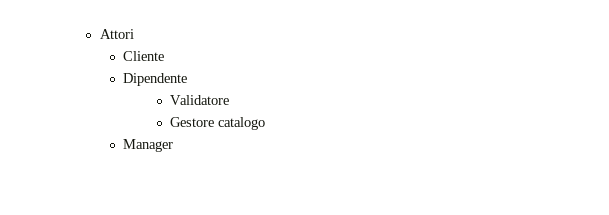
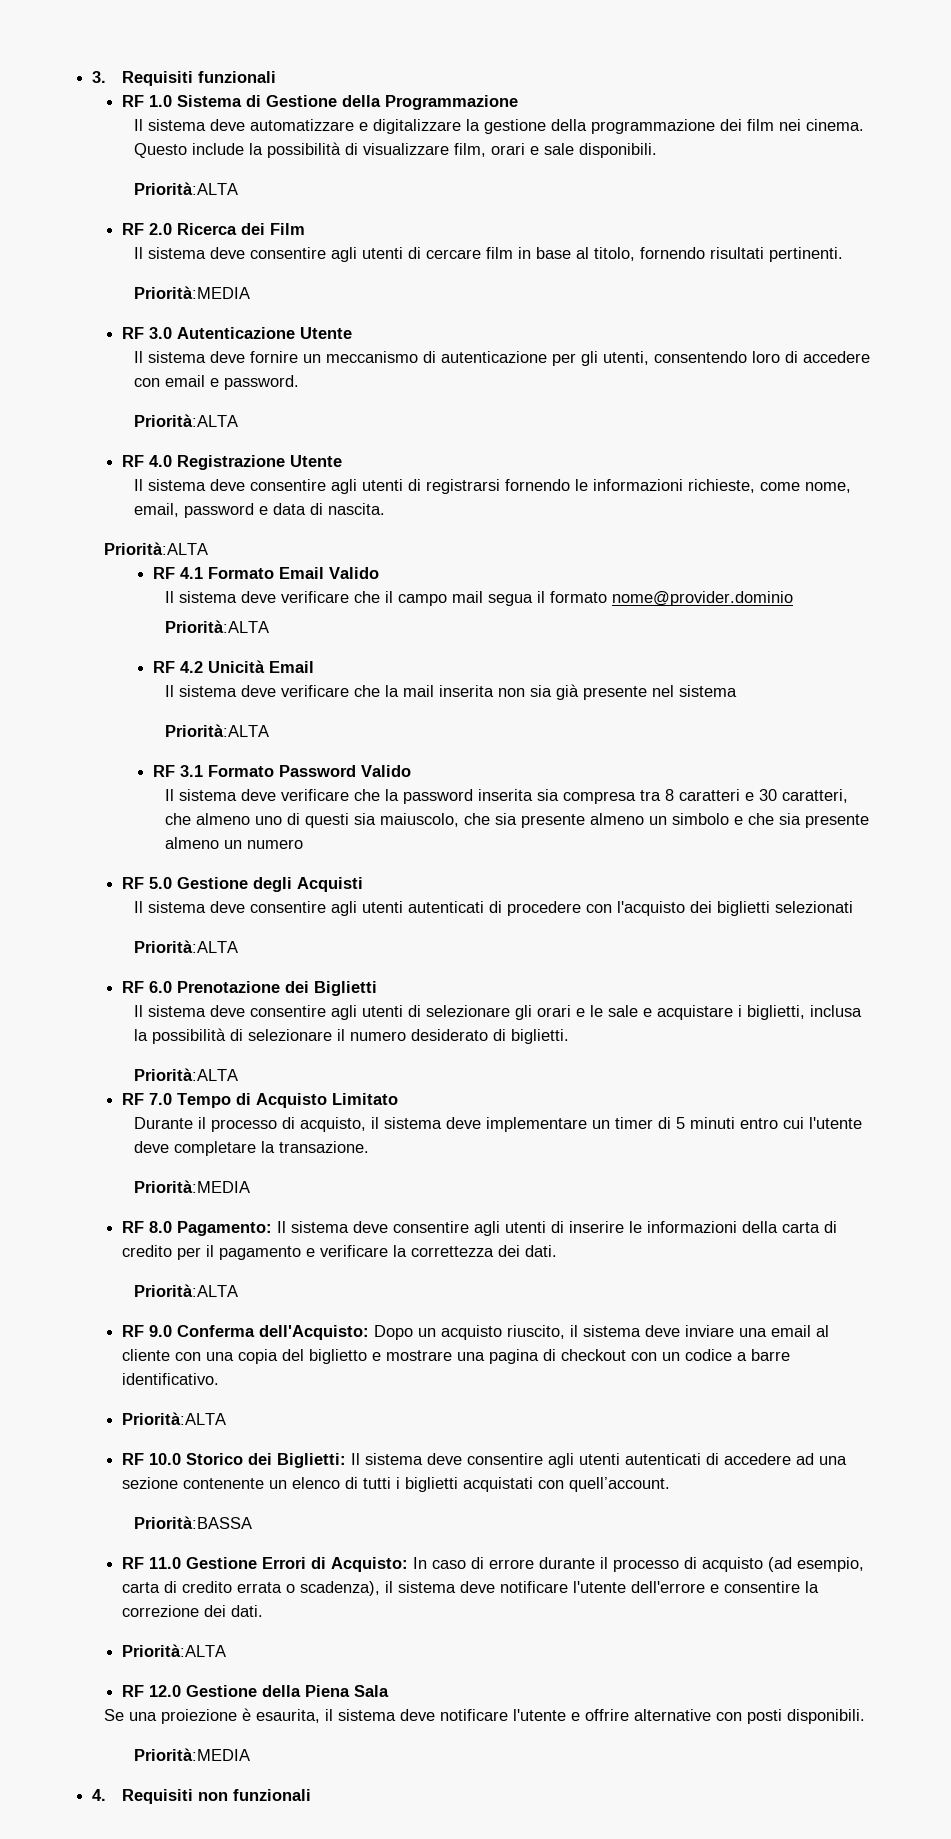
[99,29,134,39] [123,51,165,61] [123,73,188,86] [170,95,230,105] [170,117,266,130] [123,139,174,152] Attori // Cliente // Dipendente // Validatore // Gestore catalogo // Manager -> [92,71,277,86] [122,95,519,110] [134,119,865,134] [134,142,658,158] [134,182,239,195] [122,223,306,235] [134,247,844,262] [134,286,251,299] [122,327,353,339] [134,351,871,366] [134,375,300,390] [134,414,239,427] [122,455,343,470] [134,479,852,494] [134,503,386,518] [104,542,209,555] [152,567,379,579] [164,591,793,606] [164,620,269,633] [152,660,314,673] [164,684,737,700] [164,724,269,737] [152,765,411,777] [164,789,848,804] [164,813,869,828] [164,837,303,849] [122,877,364,892] [134,901,854,916] [134,940,239,953] [122,981,378,996] [134,1005,863,1020] [134,1028,570,1044] [134,1068,239,1081] [122,1093,399,1108] [134,1117,863,1132] [134,1141,370,1156] [134,1180,251,1193] [122,1221,838,1236] [122,1245,558,1260] [134,1284,239,1297] [122,1325,830,1340] [122,1349,791,1364] [122,1373,220,1385] [122,1412,227,1425] [122,1453,848,1468] [122,1477,671,1492] [134,1516,253,1529] [122,1557,865,1572] [122,1581,820,1596] [122,1605,264,1617] [122,1644,227,1657] [122,1685,390,1697] [104,1708,866,1724] [134,1748,251,1761] [92,1789,312,1804] 3. Requisiti funzionali // RF 1.0 Sistema di Gestione della Programmazione // Il sistema deve automatizzare e digitalizzare la gestione della programmazione dei film nei cinema. Questo include la possibilità di visualizzare film, orari e sale disponibili. // Priorità:ALTA // RF 2.0 Ricerca dei Film // Il sistema deve consentire agli utenti di cercare film in base al titolo, fornendo risultati pertinenti. // Priorità:MEDIA // RF 3.0 Autenticazione Utente // Il sistema deve fornire un meccanismo di autenticazione per gli utenti, consentendo loro di accedere con email e password. // Priorità:ALTA // RF 4.0 Registrazione Utente // Il sistema deve consentire agli utenti di registrarsi fornendo le informazioni richieste, come nome, email, password e data di nascita. // Priorità:ALTA // RF 4.1 Formato Email Valido // Il sistema deve verificare che il campo mail segua il formato nome@provider.dominio // Priorità:ALTA // RF 4.2 Unicità Email // Il sistema deve verificare che la mail inserita non sia già presente nel sistema // Priorità:ALTA // RF 3.1 Formato Password Valido // Il sistema deve verificare che la password inserita sia compresa tra 8 caratteri e 30 caratteri, che almeno uno di questi sia maiuscolo, che sia presente almeno un simbolo e che sia presente almeno un numero // RF 5.0 Gestione degli Acquisti // Il sistema deve consentire agli utenti autenticati di procedere con l'acquisto dei biglietti selezionati // Priorità:ALTA // RF 6.0 Prenotazione dei Biglietti // Il sistema deve consentire agli utenti di selezionare gli orari e le sale e acquistare i biglietti, inclusa la possibilità di selezionare il numero desiderato di biglietti. // Priorità:ALTA // RF 7.0 Tempo di Acquisto Limitato // Durante il processo di acquisto, il sistema deve implementare un timer di 5 minuti entro cui l'utente deve completare la transazione. // Priorità:MEDIA // RF 8.0 Pagamento: Il sistema deve consentire agli utenti di inserire le informazioni della carta di credito per il pagamento e verificare la correttezza dei dati. // Priorità:ALTA // RF 9.0 Conferma dell'Acquisto: Dopo un acquisto riuscito, il sistema deve inviare una email al cliente con una copia del biglietto e mostrare una pagina di checkout con un codice a barre identificativo. // Priorità:ALTA // RF 10.0 Storico dei Biglietti: Il sistema deve consentire agli utenti autenticati di accedere ad una sezione contenente un elenco di tutti i biglietti acquistati con quell’account. // Priorità:BASSA // RF 11.0 Gestione Errori di Acquisto: In caso di errore durante il processo di acquisto (ad esempio, carta di credito errata o scadenza), il sistema deve notificare l'utente dell'errore e consentire la correzione dei dati. // Priorità:ALTA // RF 12.0 Gestione della Piena Sala // Se una proiezione è esaurita, il sistema deve notificare l'utente e offrire alternative con posti disponibili. // Priorità:MEDIA // 4. Requisiti non funzionali

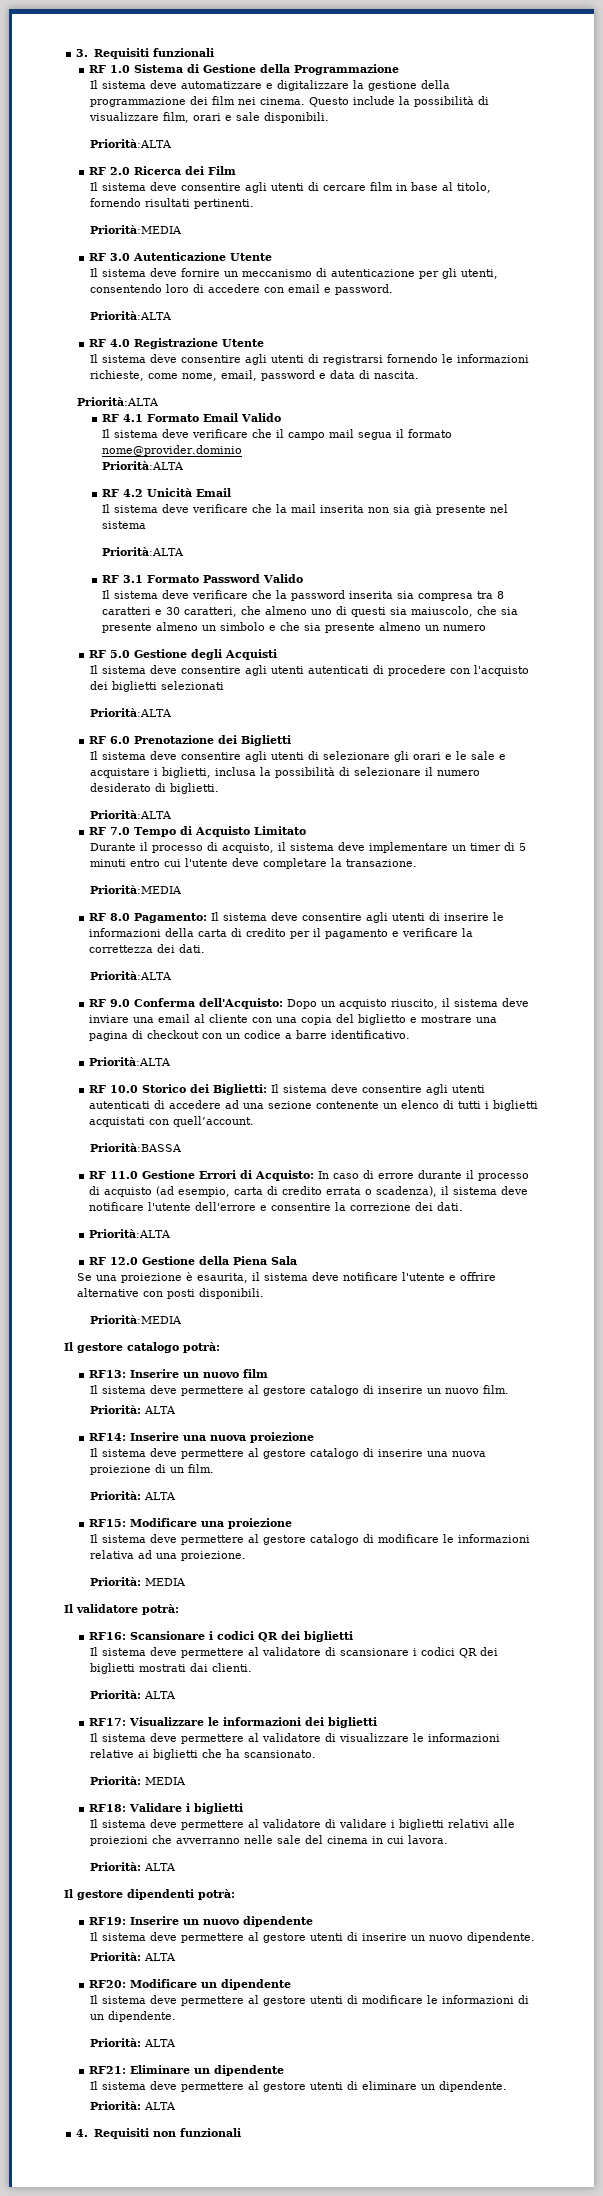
(251, 1754) none -> [64,1342,220,1353] [88,1369,268,1378] [89,1385,509,1396] [89,1405,176,1414] [88,1432,314,1443] [89,1448,486,1459] [89,1464,214,1475] [89,1491,176,1500] [88,1518,292,1529] [89,1534,530,1545] [89,1550,246,1561] [89,1577,186,1586] [64,1604,179,1615] [88,1631,353,1642] [89,1647,498,1658] [89,1663,252,1674] [89,1690,176,1699] [88,1717,377,1728] [89,1733,500,1744] [89,1749,316,1760] [89,1776,186,1785] [88,1803,243,1814] [89,1819,515,1830] [89,1835,448,1846] [89,1862,176,1871] [64,1889,235,1900] [88,1916,313,1927] [89,1932,535,1943] [89,1952,176,1961] [88,1979,291,1990] [89,1995,529,2006] [89,2011,176,2022] [89,2038,176,2047] [88,2065,284,2076] [89,2081,507,2092] [89,2101,176,2110] // Il gestore catalogo potrà: // RF13: Inserire un nuovo film // Il sistema deve permettere al gestore catalogo di inserire un nuovo film. // Priorità: ALTA // RF14: Inserire una nuova proiezione // Il sistema deve permettere al gestore catalogo di inserire una nuova proiezione di un film. // Priorità: ALTA // RF15: Modificare una proiezione // Il sistema deve permettere al gestore catalogo di modificare le informazioni relativa ad una proiezione. // Priorità: MEDIA // Il validatore potrà: // RF16: Scansionare i codici QR dei biglietti // Il sistema deve permettere al validatore di scansionare i codici QR dei biglietti mostrati dai clienti. // Priorità: ALTA // RF17: Visualizzare le informazioni dei biglietti // Il sistema deve permettere al validatore di visualizzare le informazioni relative ai biglietti che ha scansionato. // Priorità: MEDIA // RF18: Validare i biglietti // Il sistema deve permettere al validatore di validare i biglietti relativi alle proiezioni che avverranno nelle sale del cinema in cui lavora. // Priorità: ALTA // Il gestore dipendenti potrà: // RF19: Inserire un nuovo dipendente // Il sistema deve permettere al gestore utenti di inserire un nuovo dipendente. // Priorità: ALTA // RF20: Modificare un dipendente // Il sistema deve permettere al gestore utenti di modificare le informazioni di un dipendente. // Priorità: ALTA // RF21: Eliminare un dipendente // Il sistema deve permettere al gestore utenti di eliminare un dipendente. // Priorità: ALTA

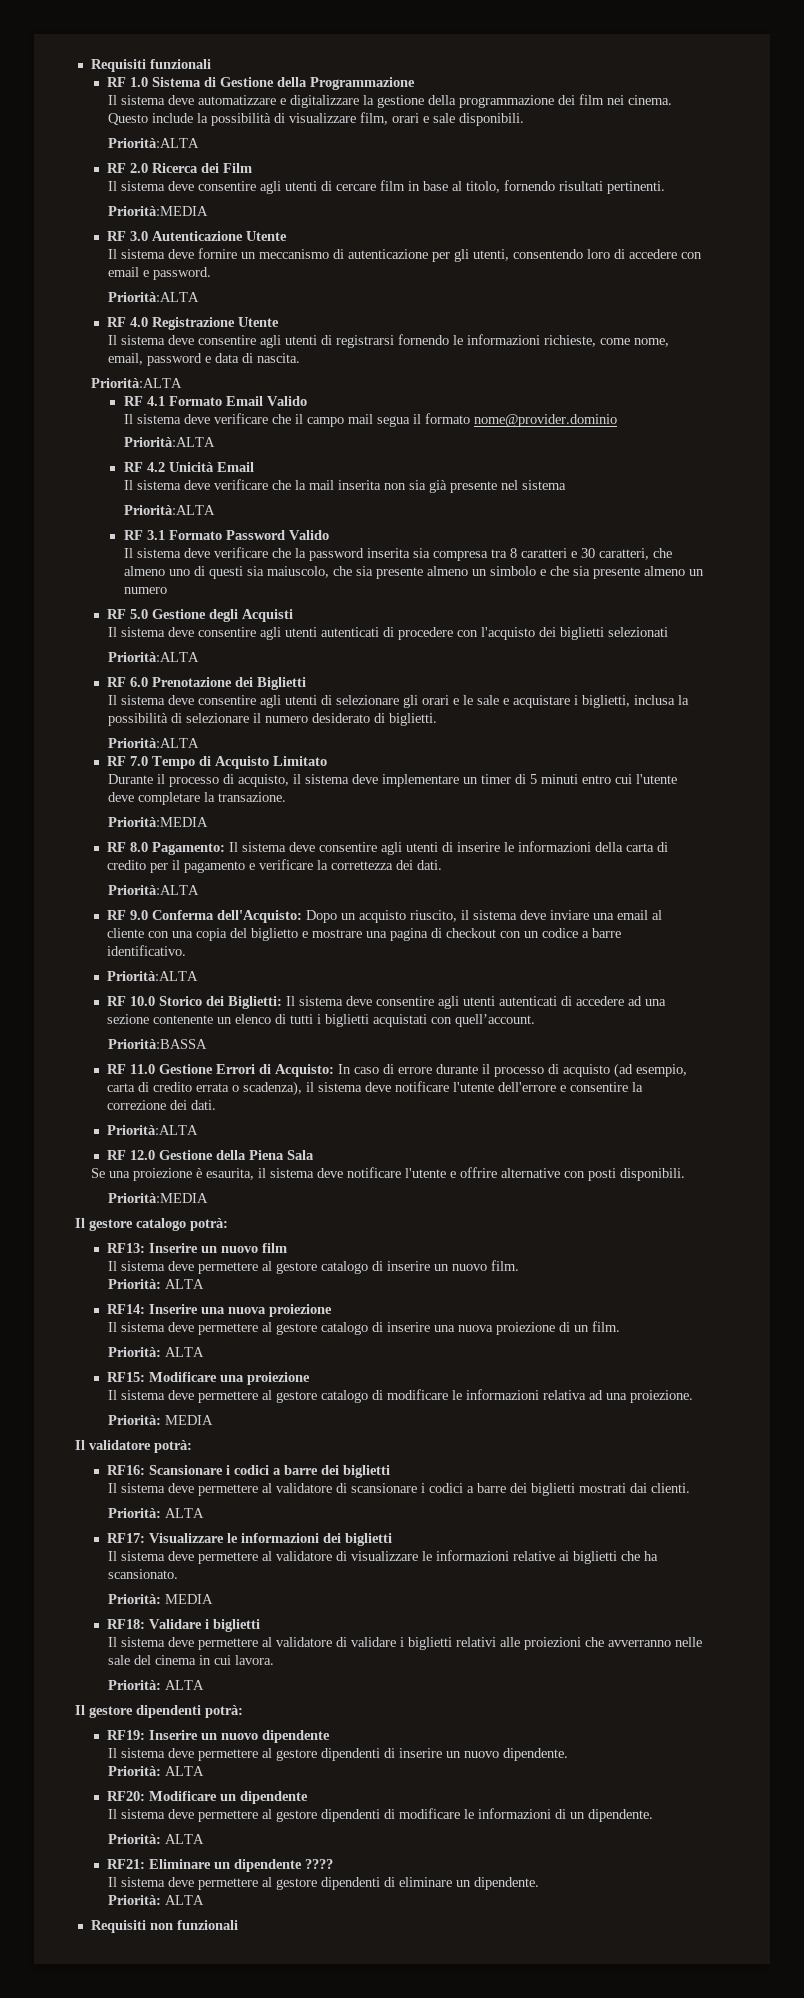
[76,49,89,57] 3. -> (90, 65) none
[257,1632,278,1642] QR -> [273,1465,319,1475] a barre
[458,1648,477,1658] QR -> [466,1483,506,1493] a barre
[309,1933,343,1941] utenti -> [320,1748,380,1761] dipendenti
[309,1996,343,2004] utenti -> [320,1809,380,1822] dipendenti
[89,2081,343,2092] // Il sistema deve permettere al gestore utenti -> [305,1859,334,1869] [107,1877,380,1890] ???? // Il sistema deve permettere al gestore dipendenti
[76,2129,89,2137] 4. -> (204, 1900) none

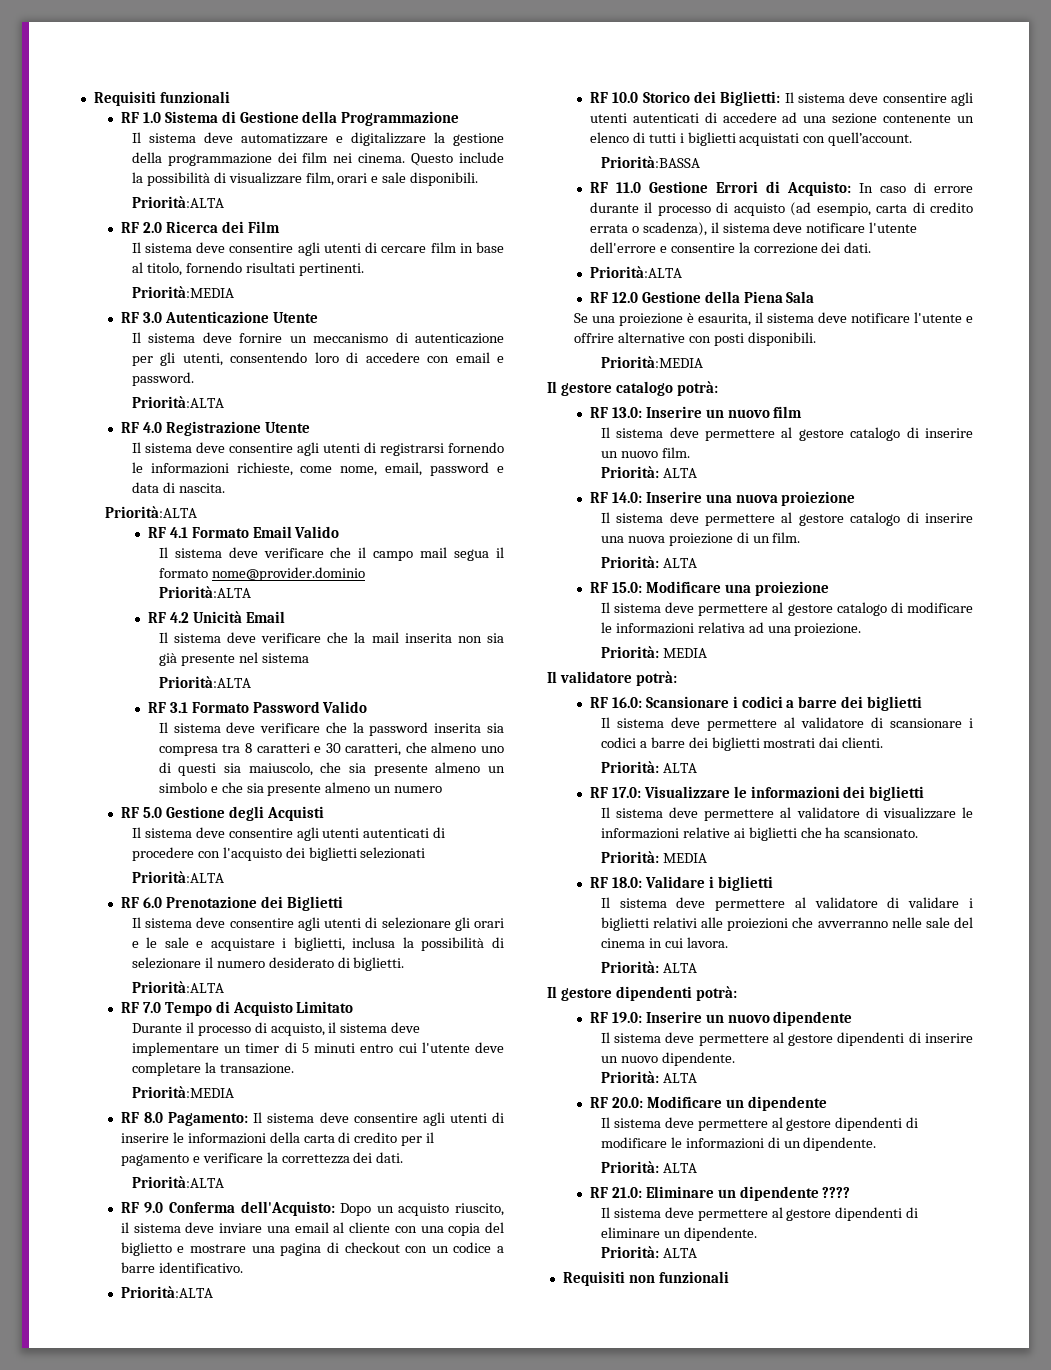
[107,1243,146,1253] RF13: -> [589,407,642,418] RF 13.0:
[107,1304,146,1314] RF14: -> [589,492,642,503] RF 14.0:
[107,1372,146,1382] RF15: -> [589,582,642,593] RF 15.0:
[107,1465,146,1475] RF16: -> [589,697,642,708] RF 16.0:
[107,1533,146,1543] RF17: -> [589,787,641,798] RF 17.0:
[107,1619,146,1629] RF18: -> [589,877,642,888] RF 18.0:
[107,1730,146,1740] RF19: -> [589,1012,642,1023] RF 19.0:
[107,1791,146,1801] RF20: -> [589,1097,643,1108] RF 20.0:
[107,1859,146,1869] RF21: -> [589,1187,642,1198] RF 21.0:

